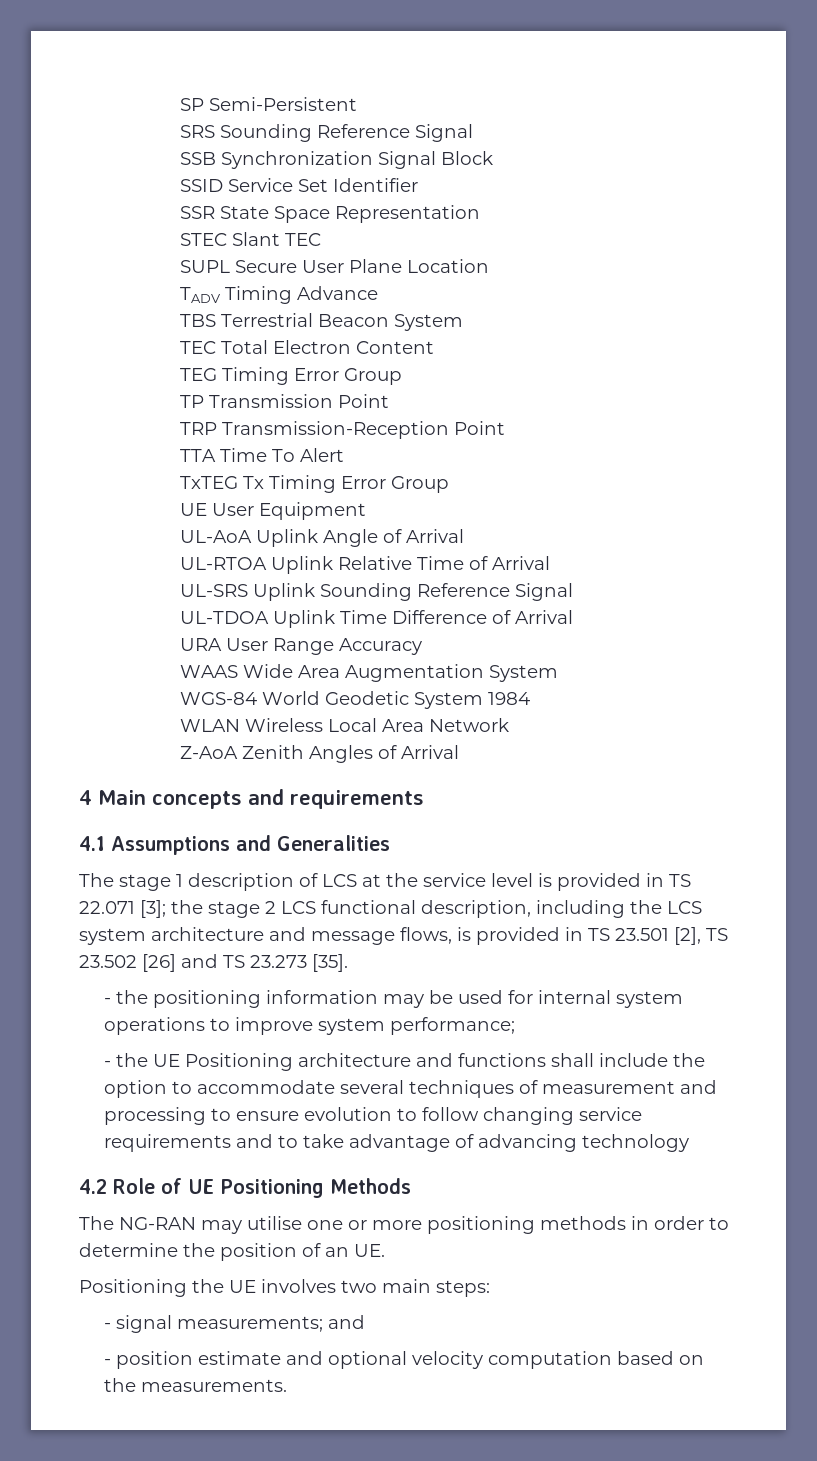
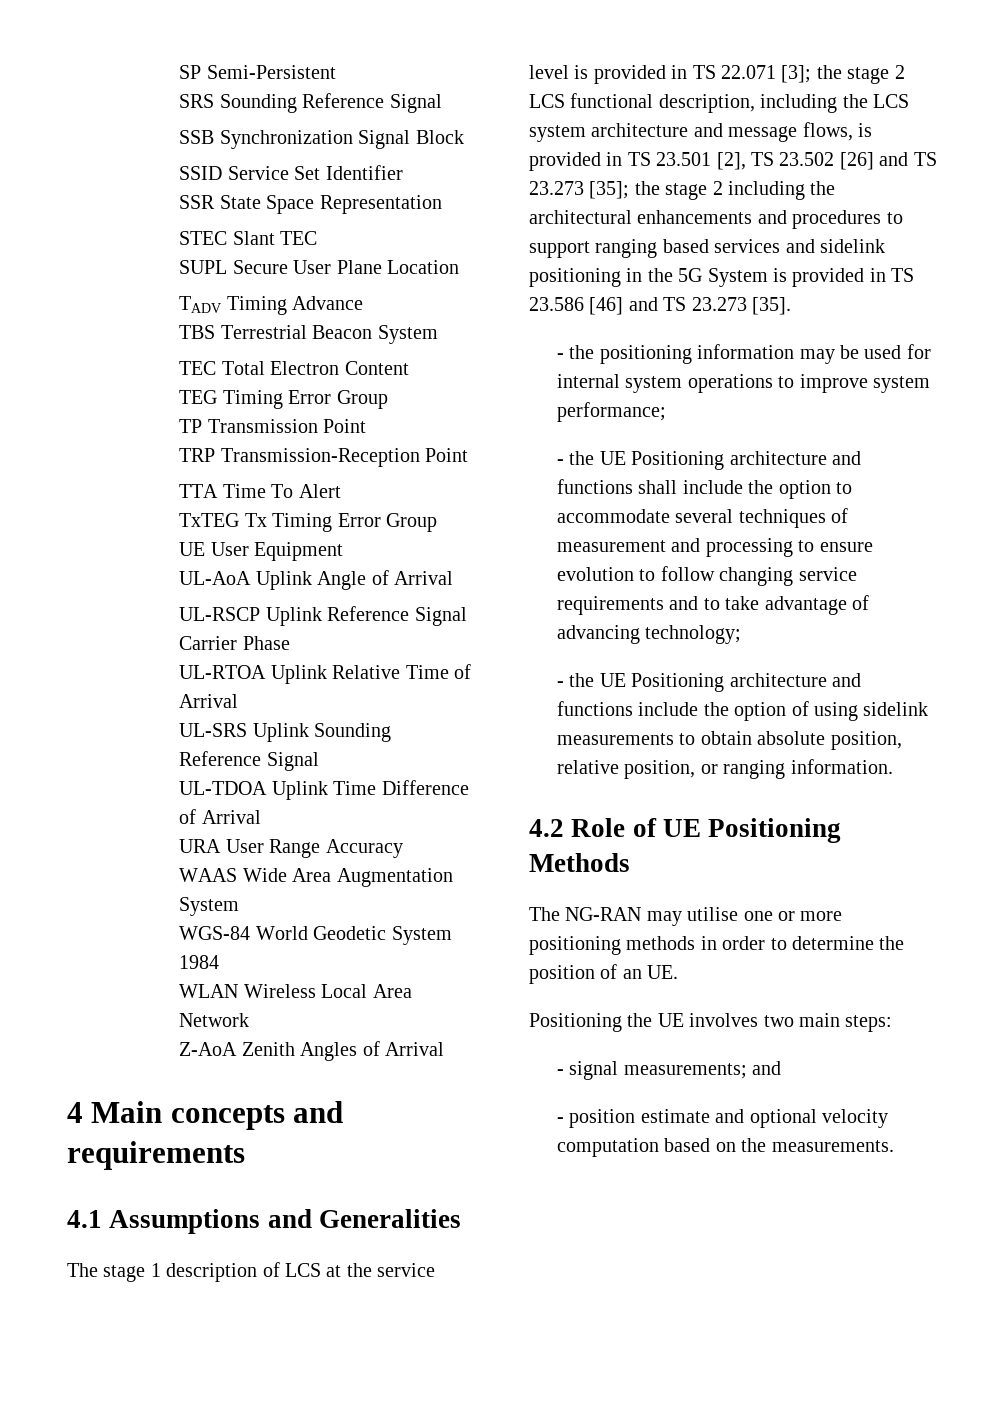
(464, 536) none -> [179,606,467,626] [179,636,290,650] // UL-RSCP Uplink Reference Signal Carrier Phase
(307, 961) none -> [589,181,836,200] [529,210,903,229] [529,239,885,258] [529,268,915,287] [529,297,747,315] [35]; the stage 2 including the architectural enhancements and procedures to support ranging based services and sidelink positioning in the 5G System is provided in TS 23.586 [46] and TS 23.273
[582,1134,690,1152] technology -> [645,625,742,644] [557,673,862,692] [557,701,929,721] [557,731,902,750] [557,759,893,779] technology; // - the UE Positioning architecture and functions include the option of using sidelink measurements to obtain absolute position, relative position, or ranging information.

